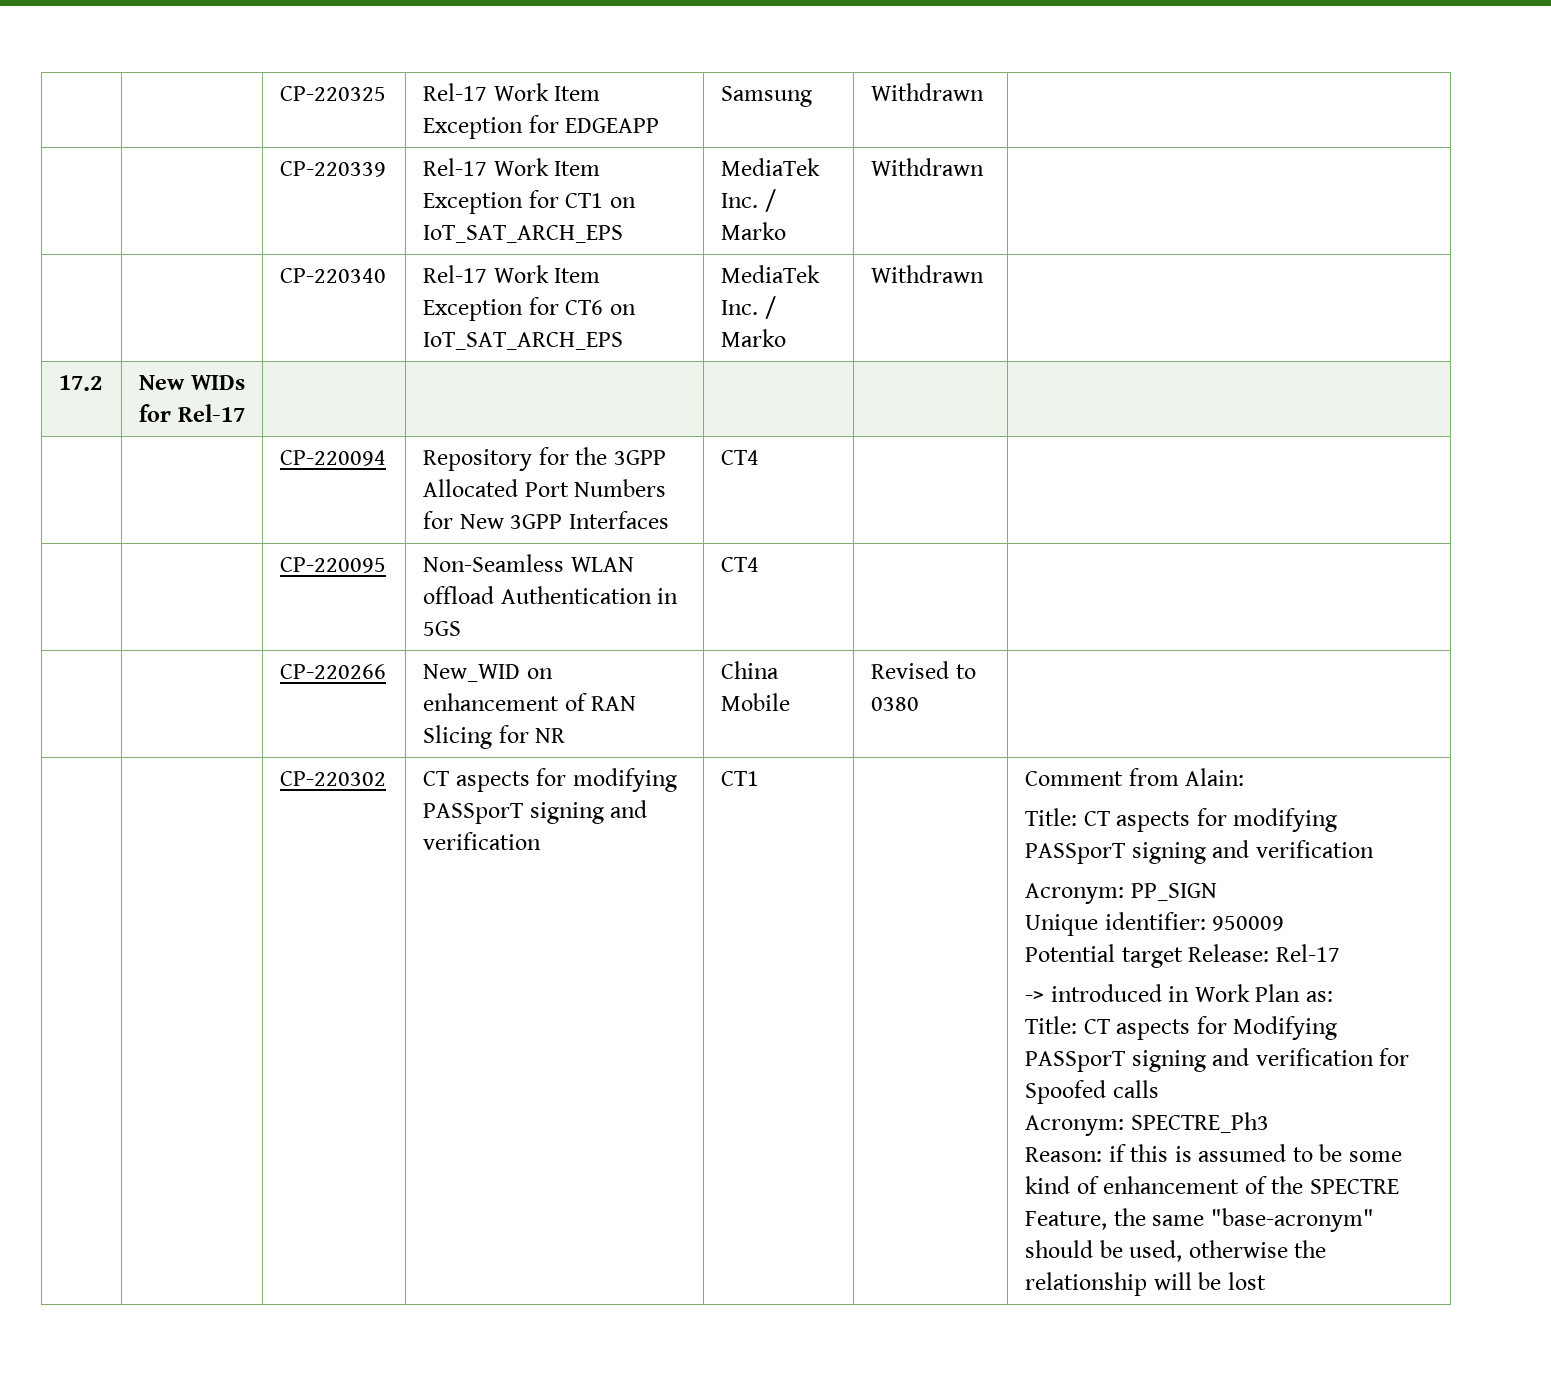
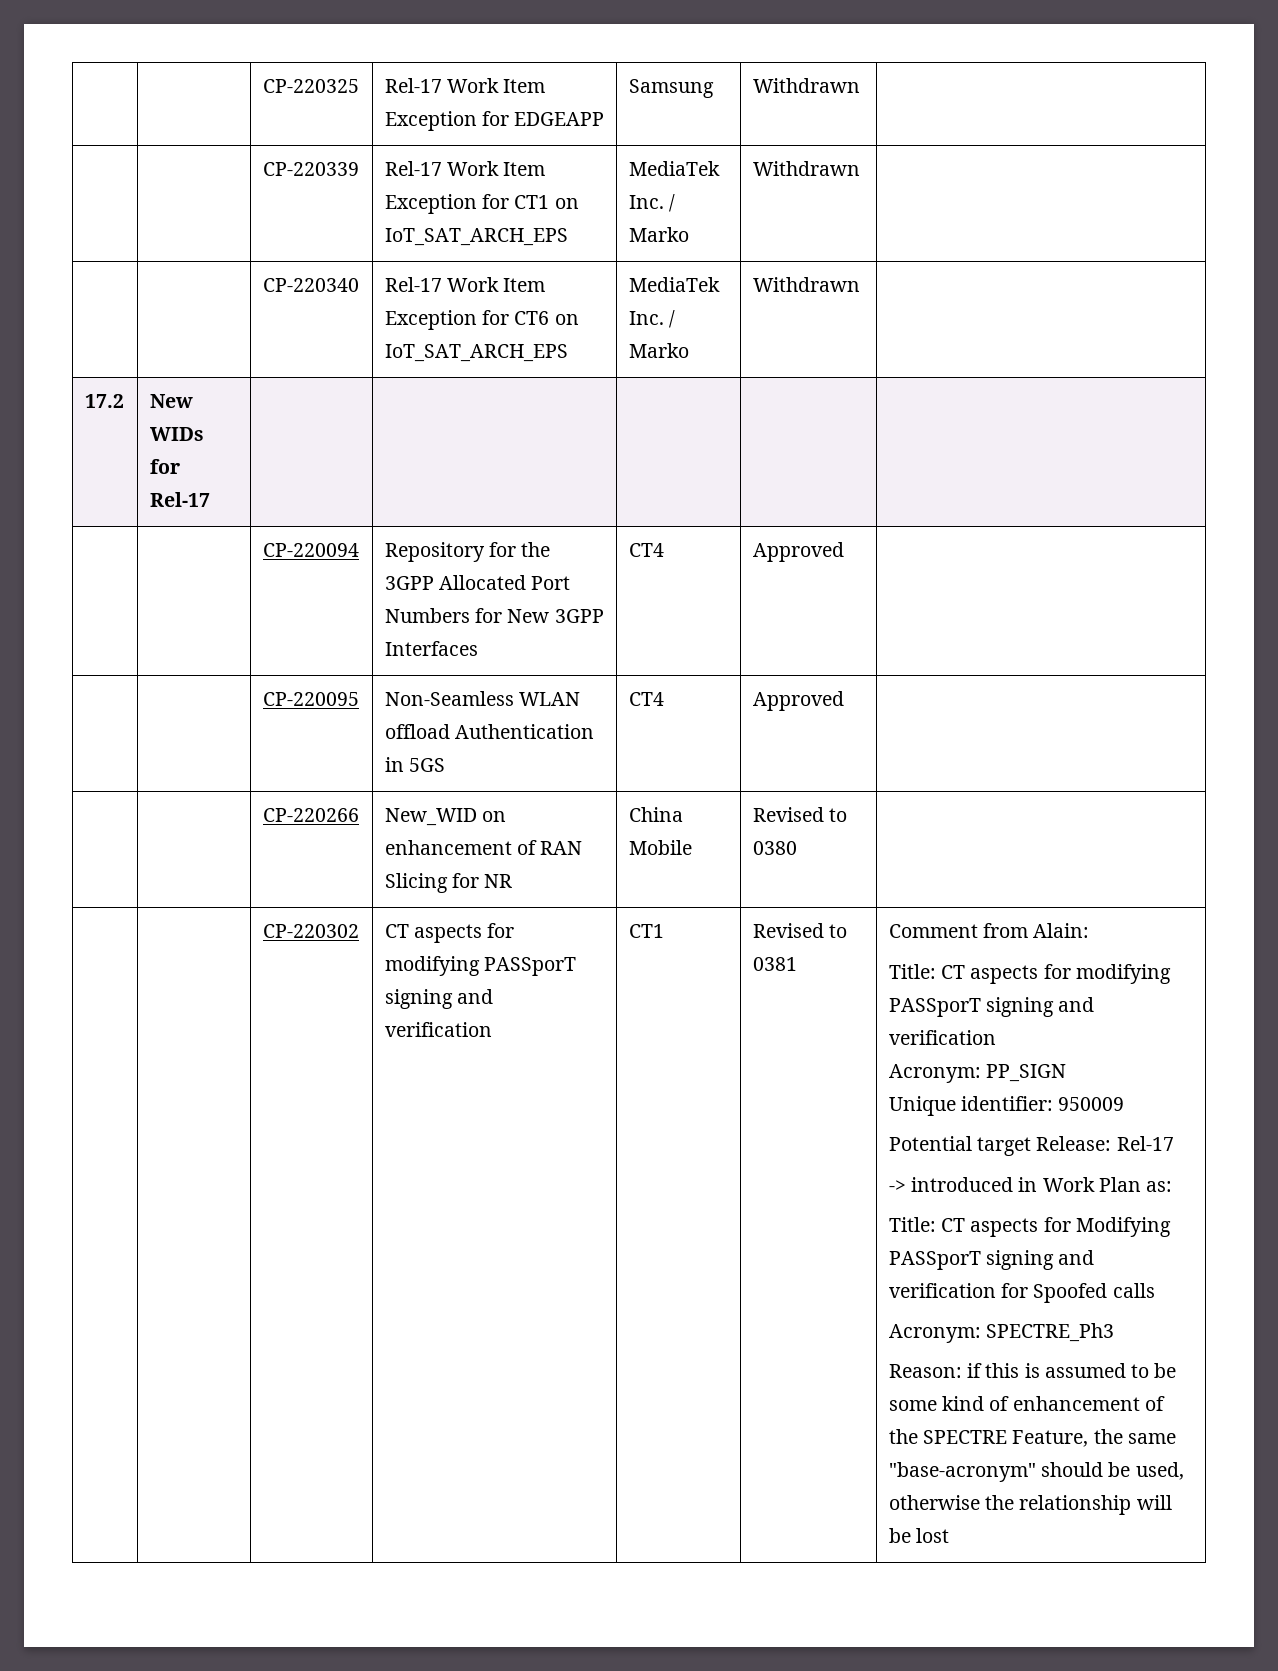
(760, 457) none -> [752,542,844,562] Approved
(760, 564) none -> [752,691,844,711] Approved
(760, 778) none -> [752,923,847,938] [752,957,797,971] Revised to 0381

